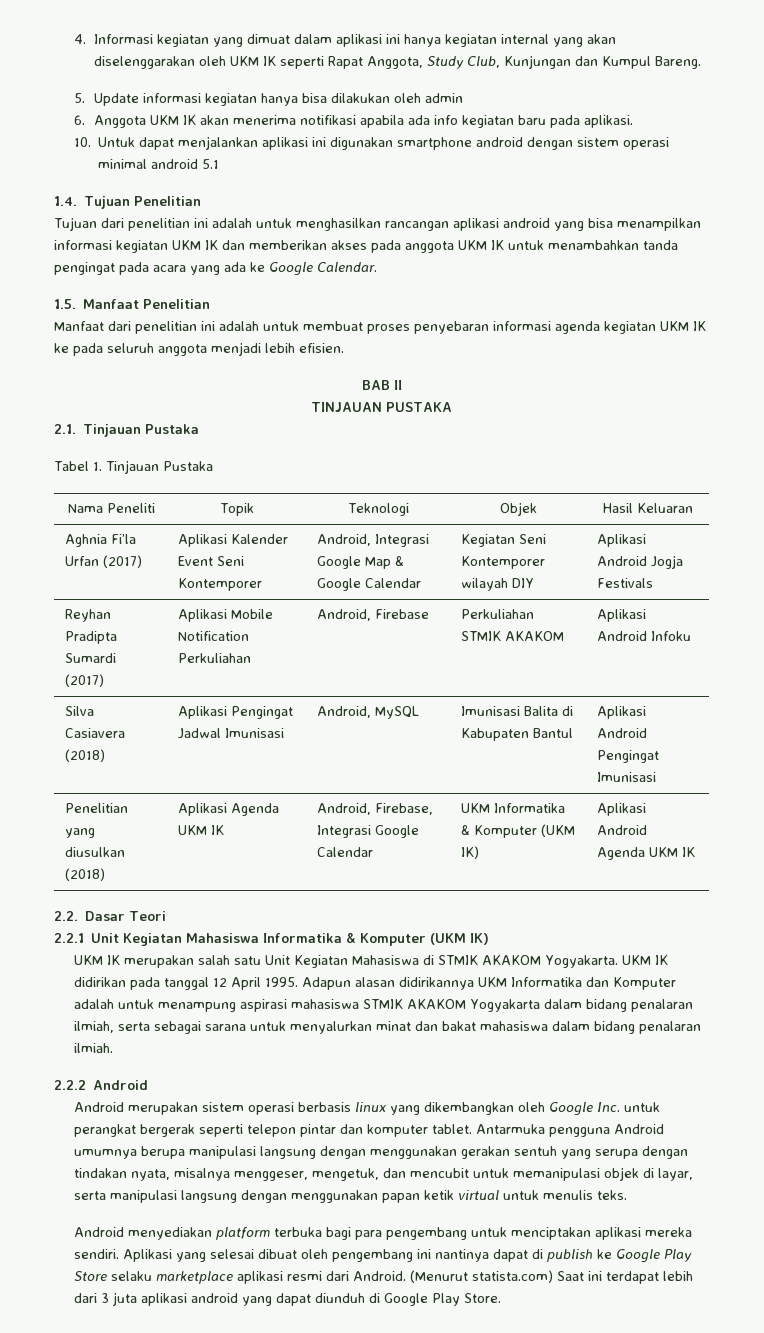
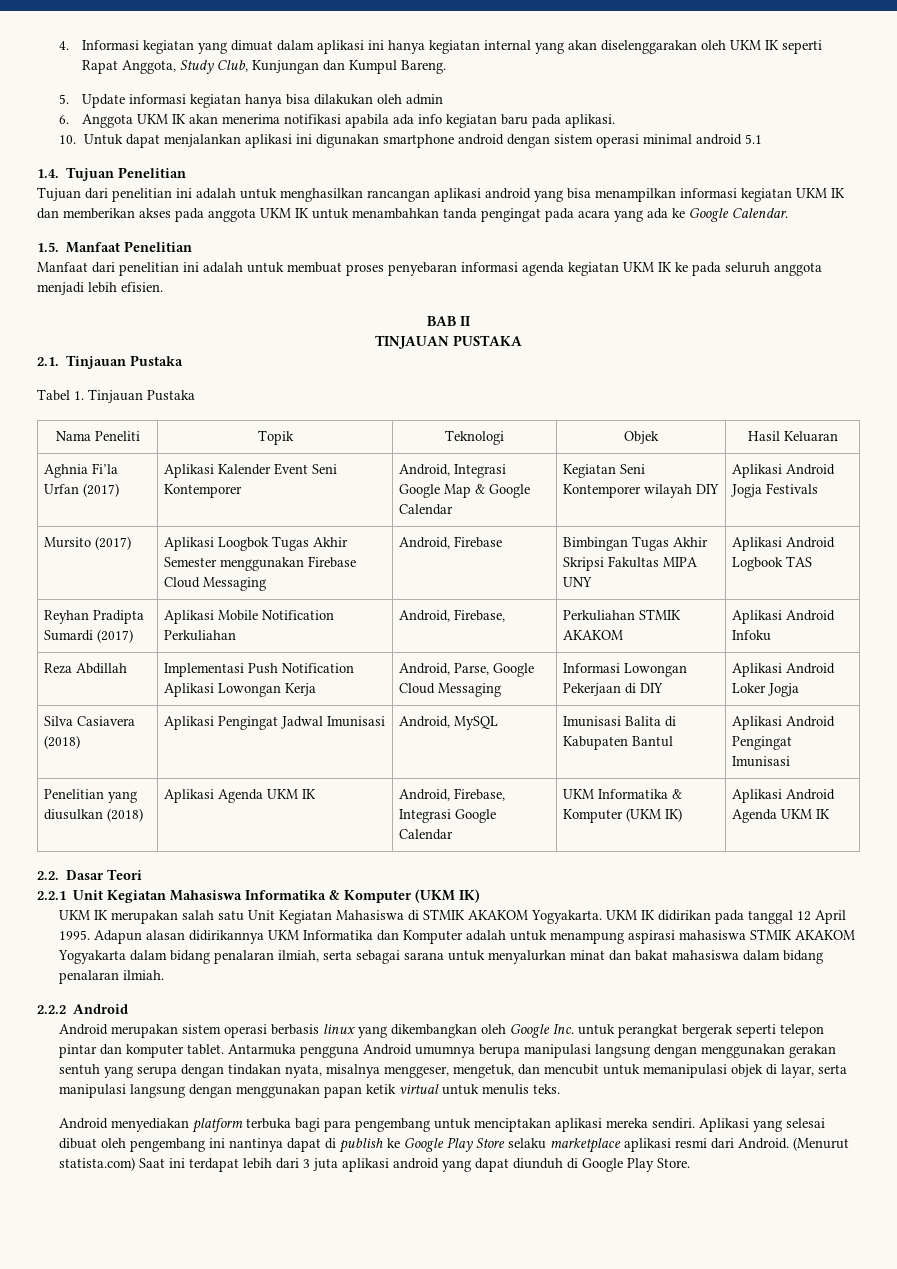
(654, 583) none -> [43,536,131,550] [163,536,348,551] [163,556,356,571] [163,577,266,591] [398,536,502,549] [562,536,708,551] [562,556,698,571] [562,577,592,587] [731,537,835,551] [731,556,812,571] // Mursito (2017) | Aplikasi Loogbok Tugas Akhir Semester menggunakan Firebase Cloud Messaging | Android, Firebase | Bimbingan Tugas Akhir Skripsi Fakultas MIPA UNY | Aplikasi Android Logbook TAS
[375,609,430,619] Firebase -> [453,609,505,622] Firebase,
(692, 636) none -> [43,663,127,674] [163,663,354,677] [163,683,316,697] [398,663,534,677] [398,683,501,697] [562,663,687,677] [562,683,663,696] [731,663,835,677] [731,683,799,697] // Reza Abdillah | Implementasi Push Notification Aplikasi Lowongan Kerja | Android, Parse, Google Cloud Messaging | Informasi Lowongan Pekerjaan di DIY | Aplikasi Android Loker Jogja

